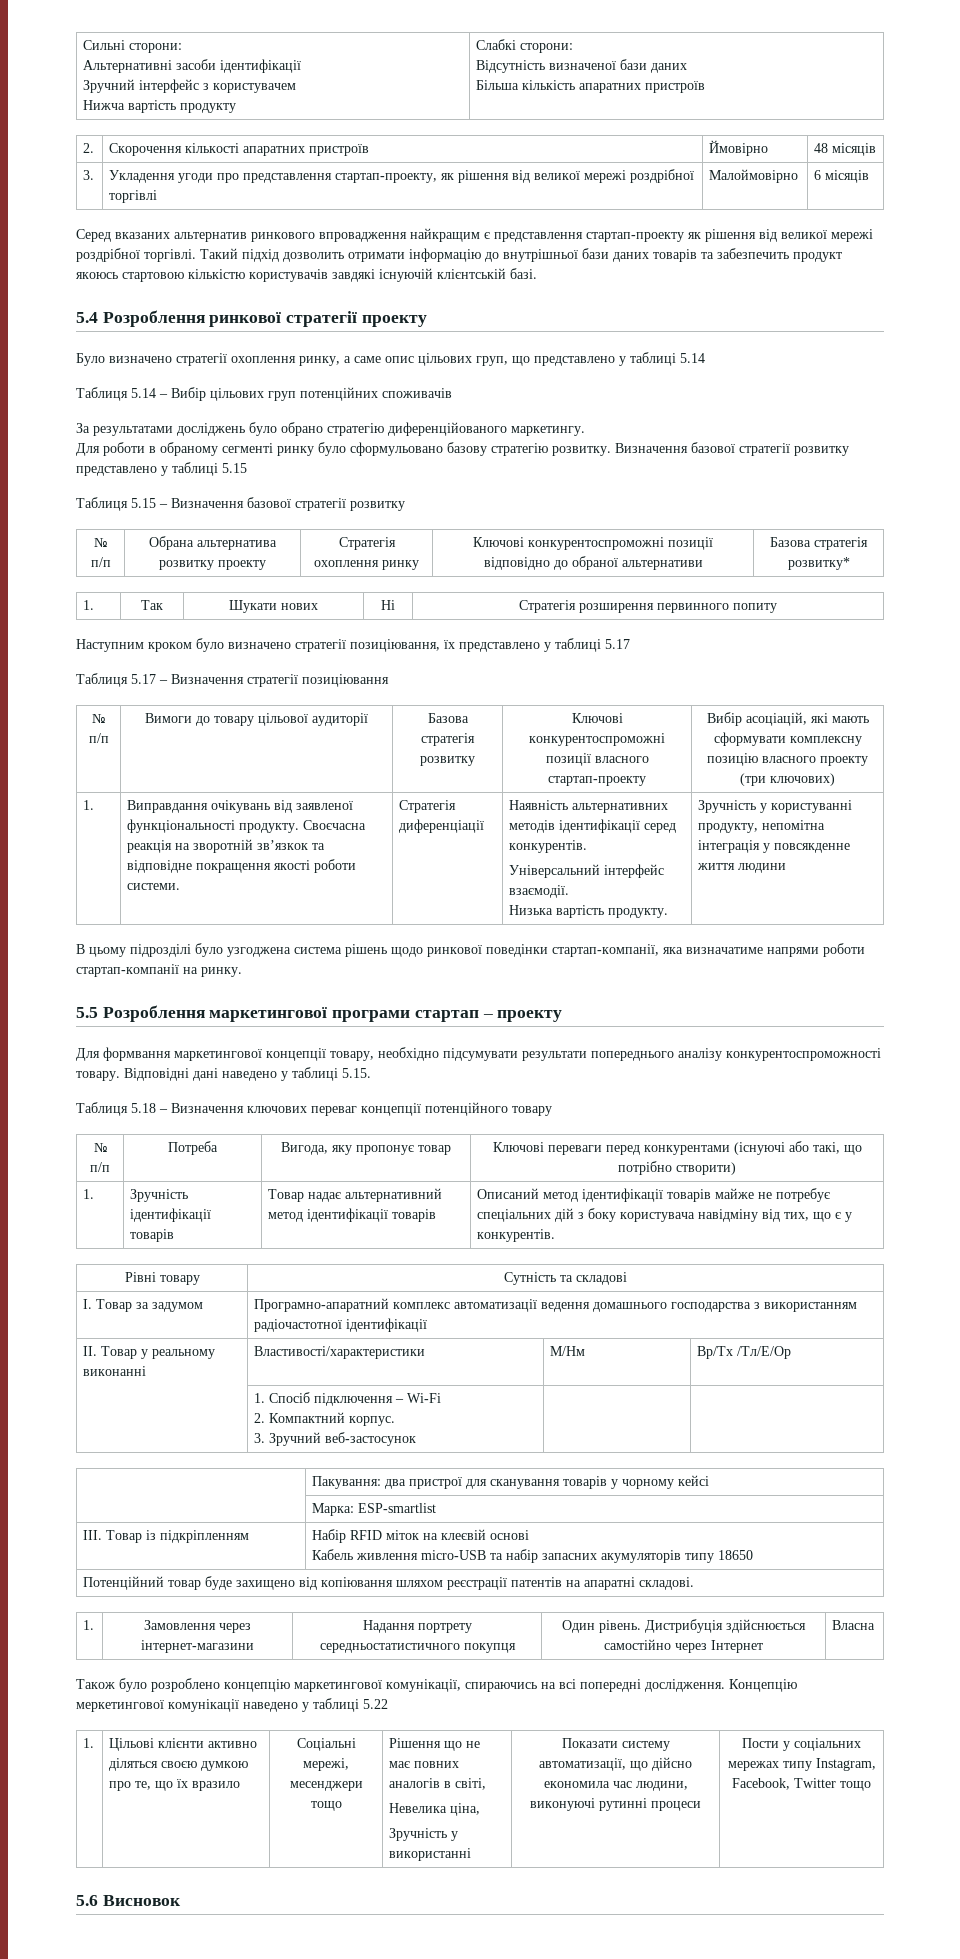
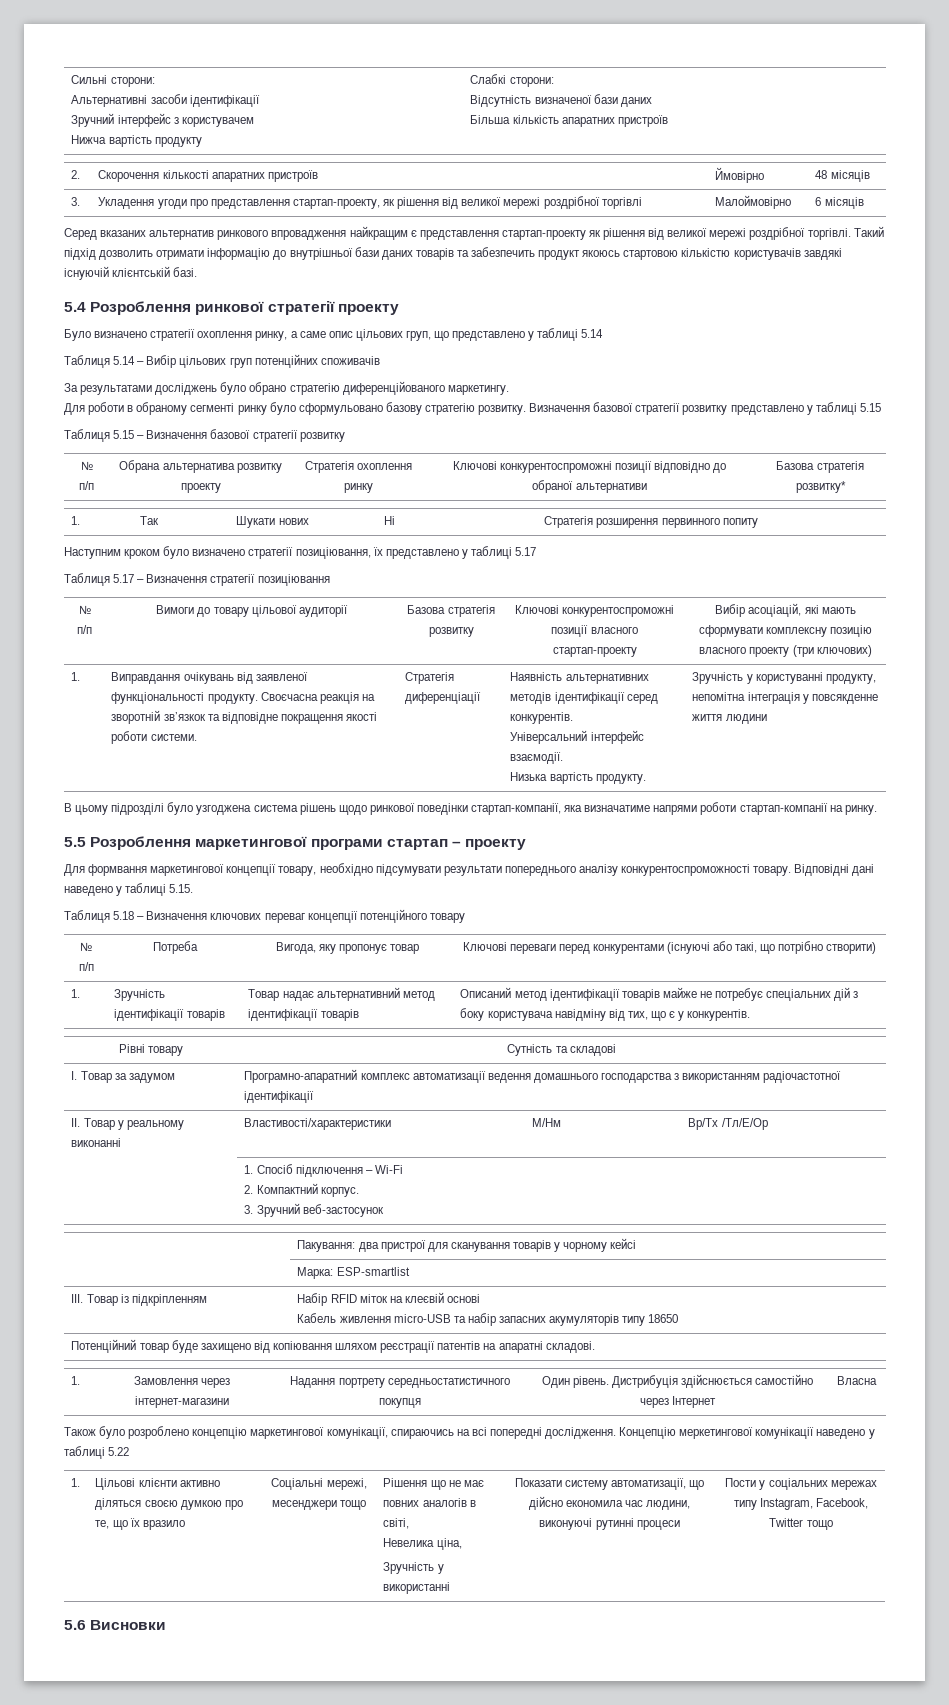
[102,1895,181,1906] Висновок -> [90,1620,167,1630] Висновки

